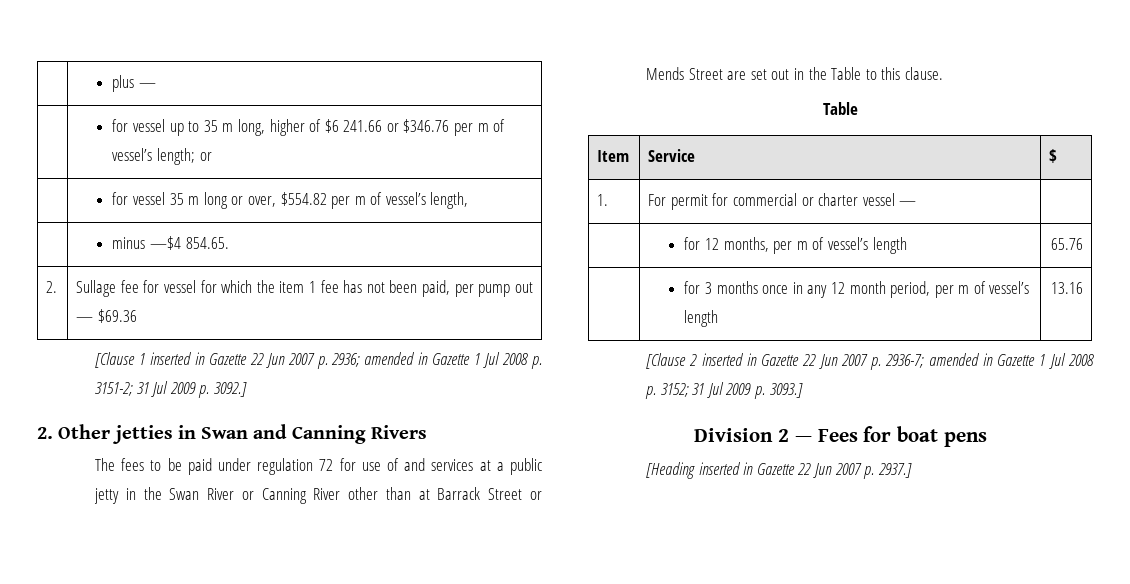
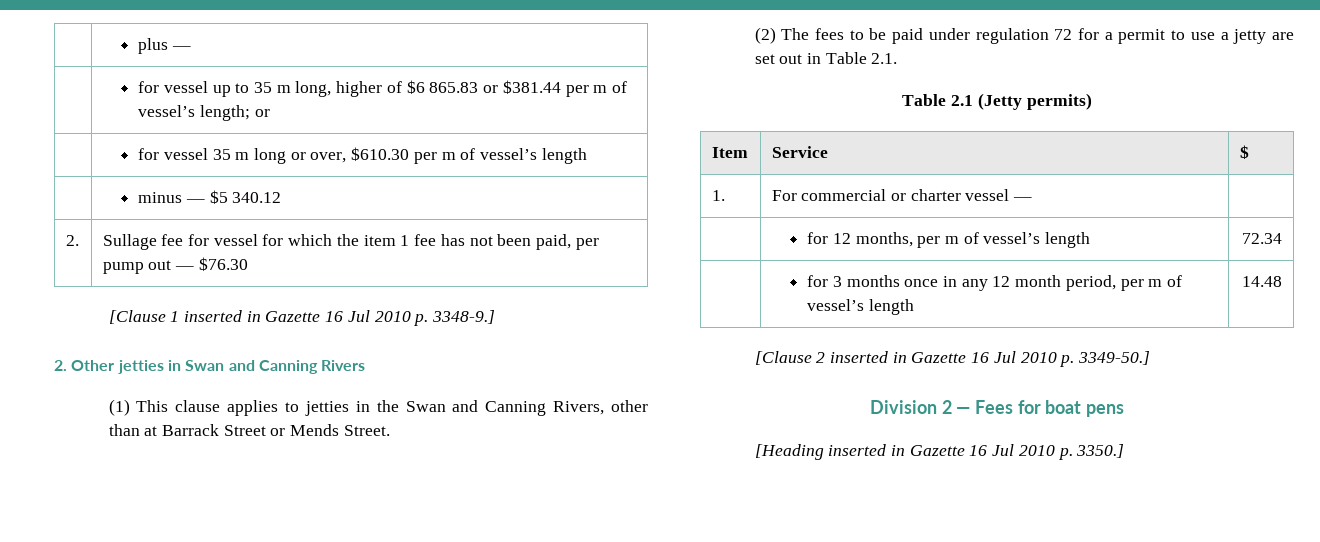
[343,119,450,133] 241.66 or $346.76 -> [429,80,561,94] 865.83 or $381.44
[280,192,469,209] $554.82 per m of vessel’s length, -> [351,147,587,164] $610.30 per m of vessel’s length
[149,236,229,250] —$4 854.65. -> [185,190,282,204] — $5 340.12
[97,309,137,323] $69.36 -> [198,257,248,271] $76.30
[249,352,542,369] [95,381,247,398] 22 Jun 2007 p. 2936; amended in Gazette 1 Jul 2008 p. 3151-2; 31 Jul 2009 p. 3092.] -> [325,310,496,326] 16 Jul 2010 p. 3348-9.]
(427, 432) none -> [108,399,648,416] [108,424,390,436] [754,27,776,44] (1) This clause applies to jetties in the Swan and Canning Rivers, other than at Barrack Street or Mends Street. // (2)
[361,458,542,475] [94,487,543,504] [646,67,943,80] [823,102,858,115] use of and services at a public jetty in the Swan River or Canning River other than at Barrack Street or Mends Street are set out in the Table to this clause. // Table -> [1104,29,1294,44] [754,52,898,64] [902,93,1092,110] a permit to use a jetty are set out in Table 2.1. // Table 2.1 (Jetty permits)
[670,193,729,210] permit for -> (797, 195) none
[1050,238,1083,250] 65.76 -> [1242,233,1283,244] 72.34
[1050,282,1083,294] 13.16 -> [1242,276,1283,287] 14.48
[802,353,1094,370] [645,382,803,399] 22 Jun 2007 p. 2936-7; amended in Gazette 1 Jul 2008 p. 3152; 31 Jul 2009 p. 3093.] -> [971,351,1151,367] 16 Jul 2010 p. 3349-50.]
[797,463,912,479] 22 Jun 2007 p. 2937.] -> [969,444,1125,460] 16 Jul 2010 p. 3350.]

